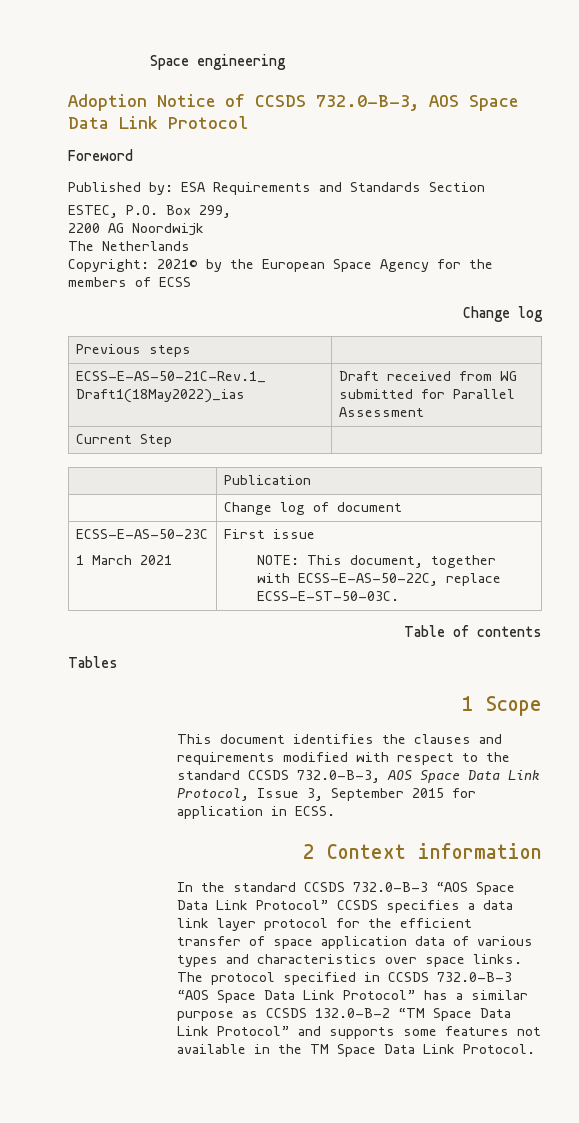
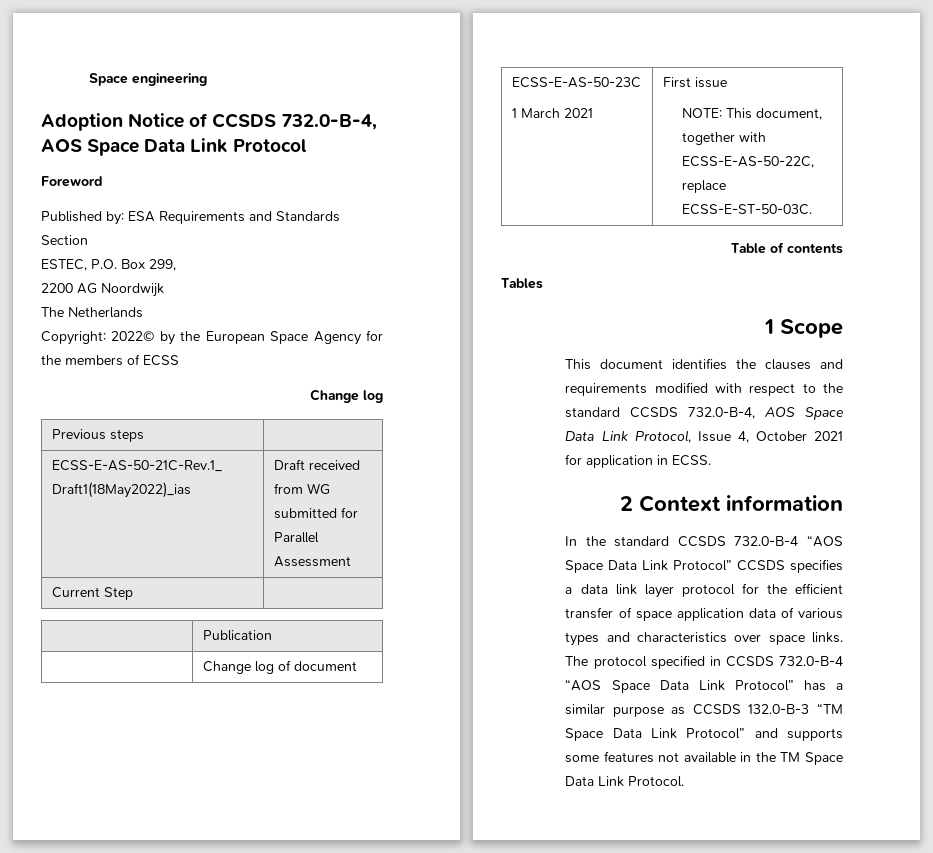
[316,95,419,111] 732.0-B-3, -> [281,114,377,130] 732.0-B-4,
[157,259,198,269] 2021© -> [111,331,155,341] 2022©
[297,770,381,783] 732.0-B-3, -> [688,407,756,419] 732.0-B-4,
[307,788,445,801] 3, September 2015 -> [737,431,843,443] 4, October 2021
[353,882,429,892] 732.0-B-3 -> [734,536,799,546] 732.0-B-4
[437,972,513,982] 732.0-B-3 -> [779,656,843,666] 732.0-B-4
[315,1008,391,1018] 132.0-B-2 -> [748,704,810,714] 132.0-B-3

